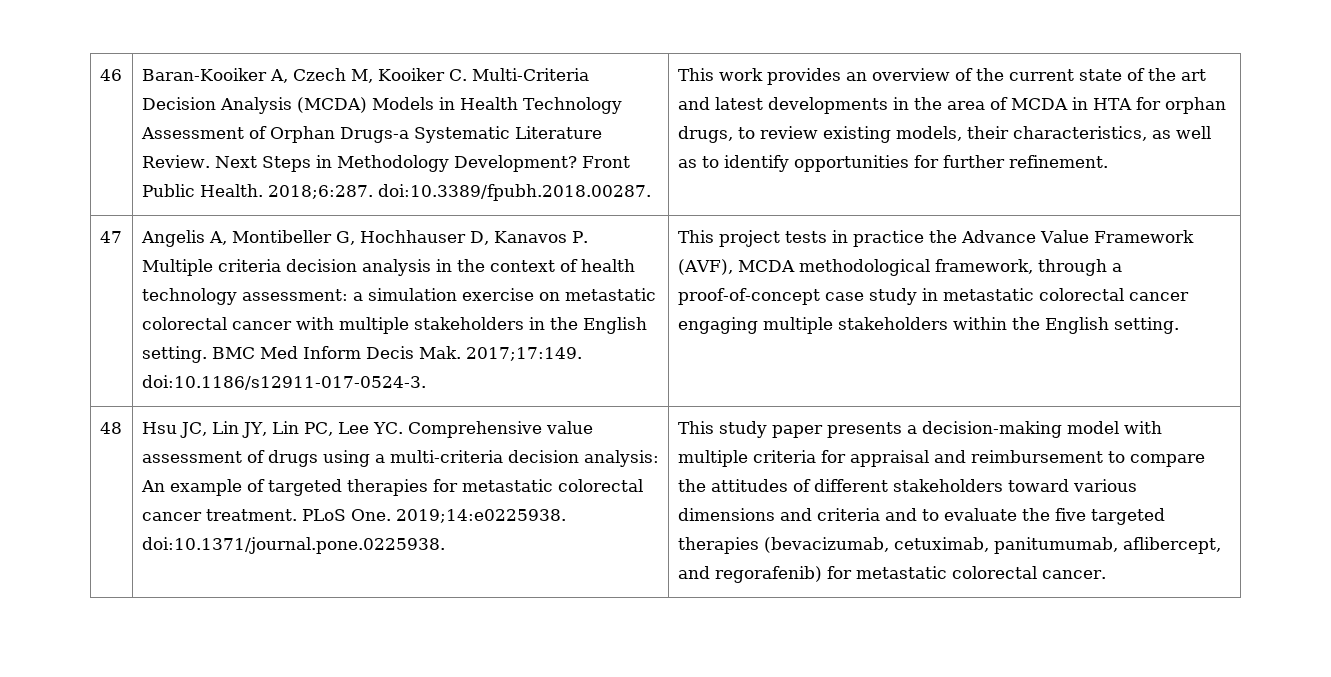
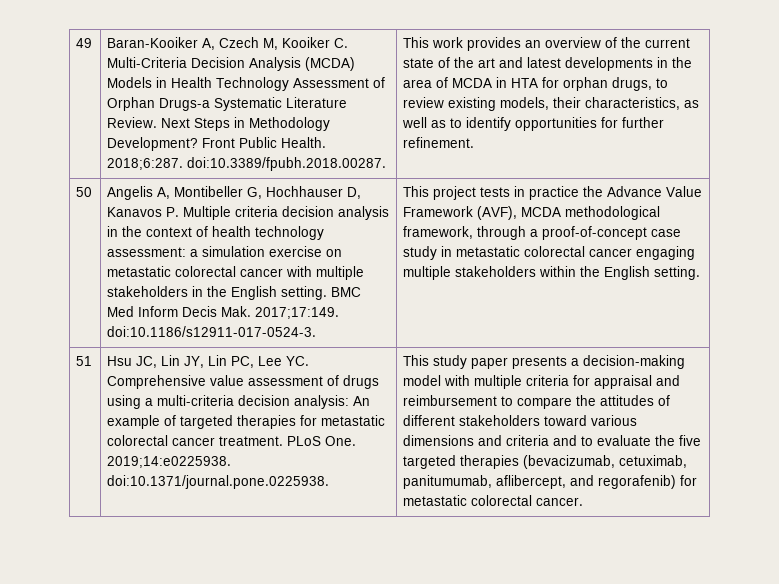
[99,69,122,81] 46 -> [76,38,93,48] 49
[99,231,122,243] 47 -> [76,187,93,197] 50
[99,422,122,434] 48 -> [76,356,93,366] 51

